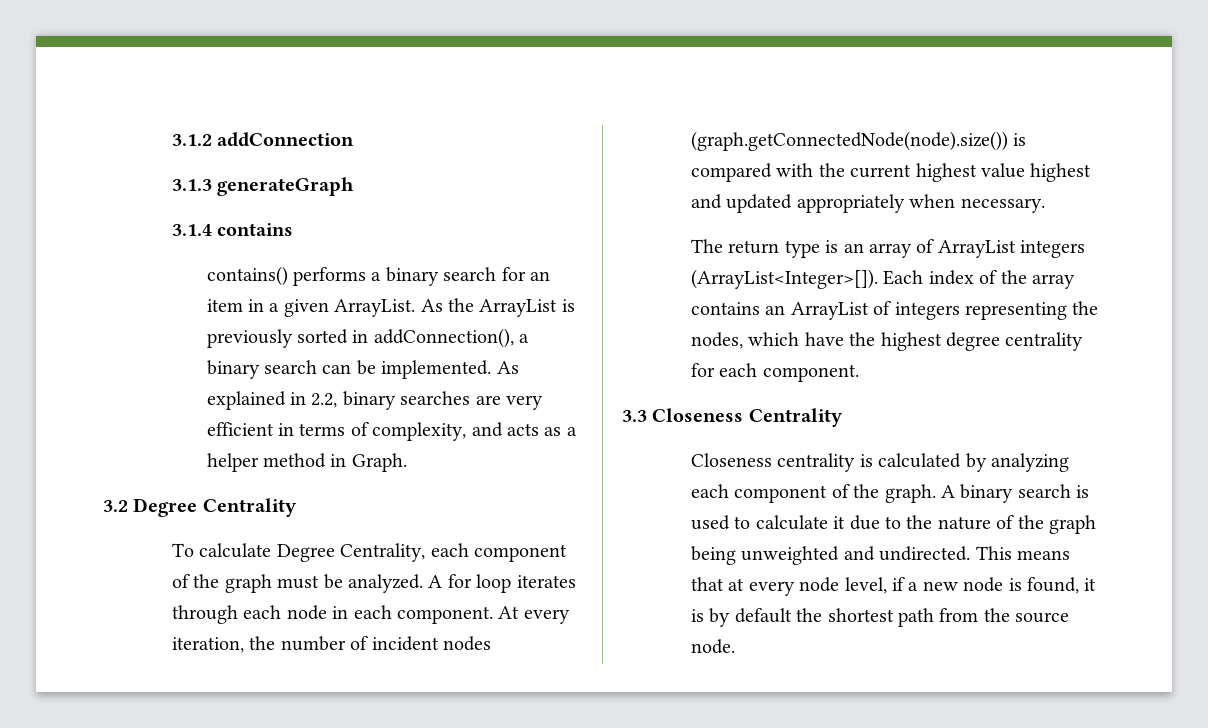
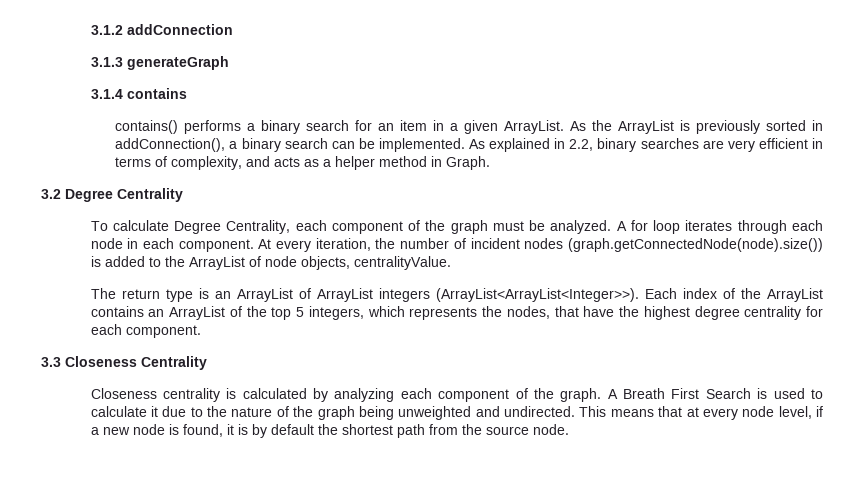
[691,163,1092,182] [691,194,1045,213] compared with the current highest value highest and updated appropriately when necessary. -> [104,256,451,270] added to the ArrayList of node objects, centralityValue.
[869,243,913,258] array -> [236,288,293,302] ArrayList
[691,269,879,289] (ArrayList<Integer>[]). -> [435,288,639,302] (ArrayList<ArrayList<Integer>>).
[1032,274,1076,289] array -> [767,288,824,302] ArrayList
[894,302,1068,320] integers representing -> [246,306,478,320] the top 5 integers, which represents
[748,332,800,346] which -> [554,306,579,317] that
[960,484,1071,503] binary search -> [623,388,751,399] Breath First Search

